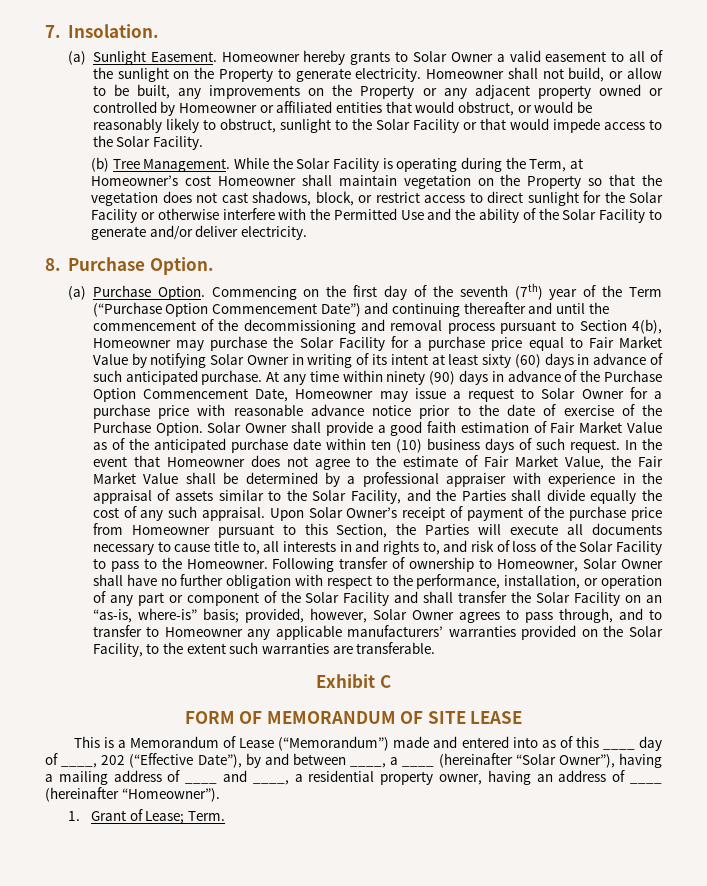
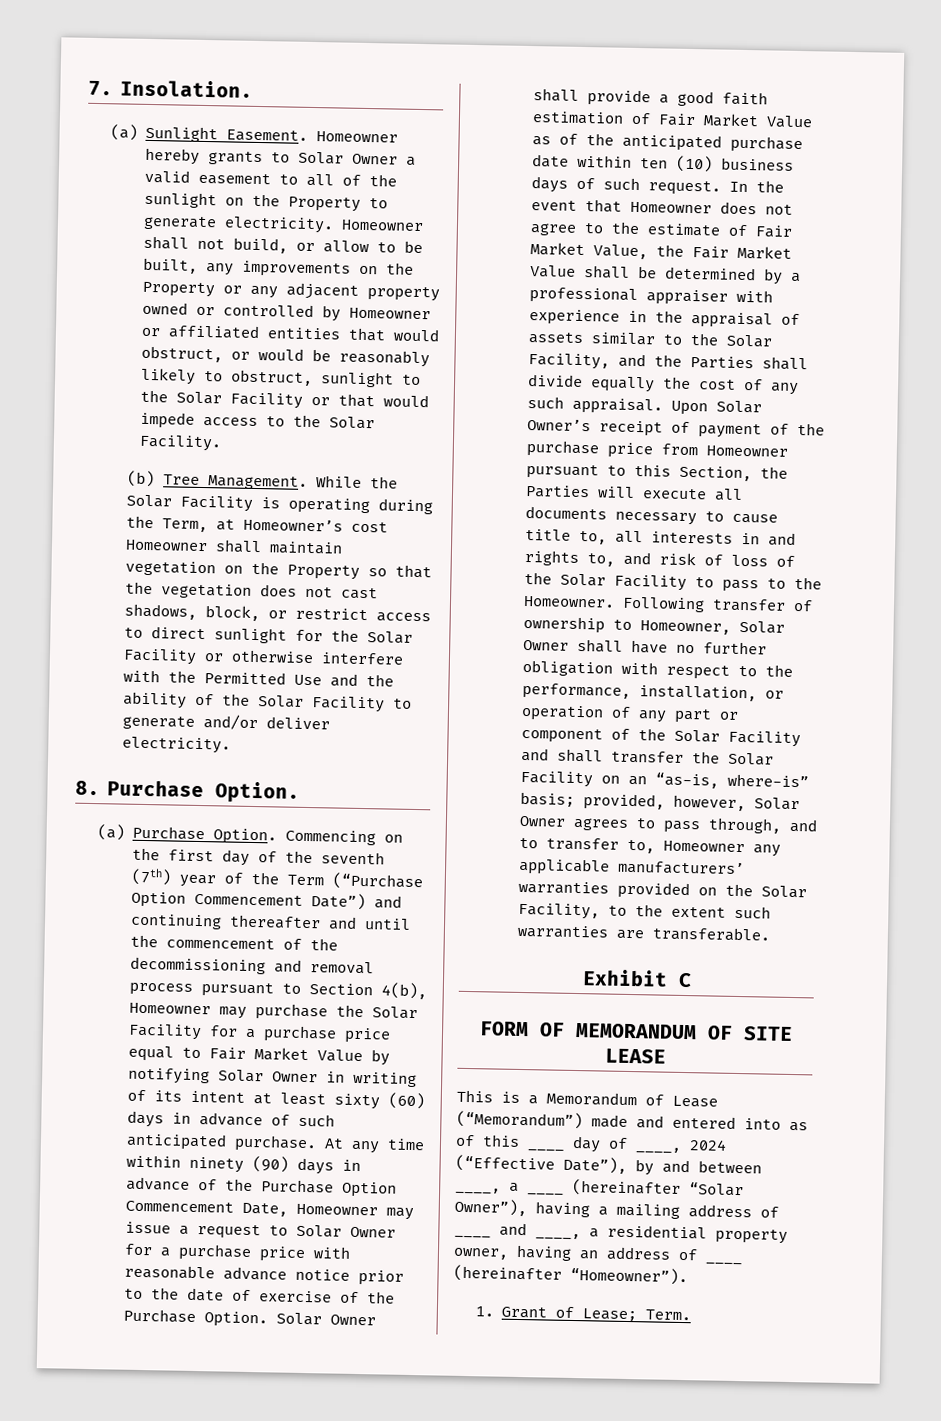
[146,626,160,637] to -> [626,839,655,854] to,
[101,755,126,765] 202 -> [689,1139,727,1151] 2024

